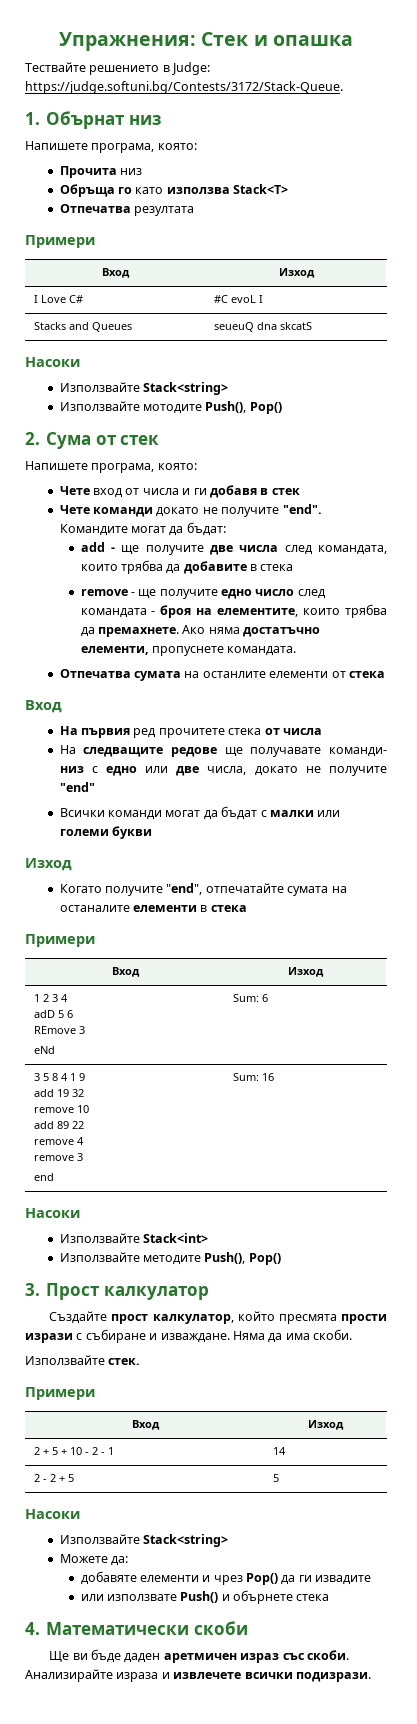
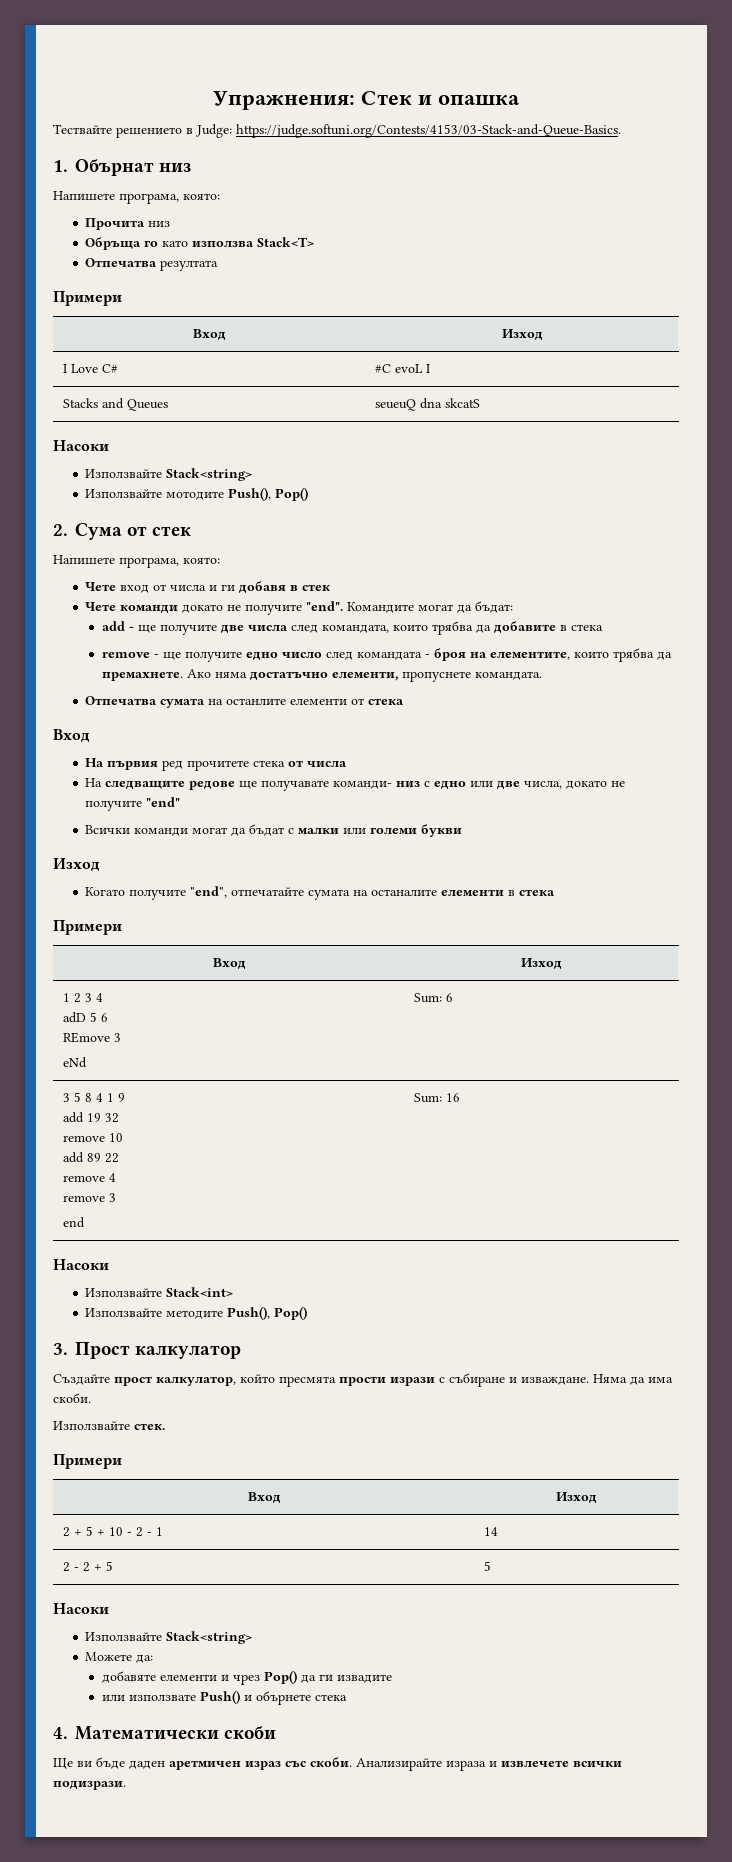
[25,81,343,94] https://judge.softuni.bg/Contests/3172/Stack-Queue. -> [236,124,621,138] https://judge.softuni.org/Contests/4153/03-Stack-and-Queue-Basics.

